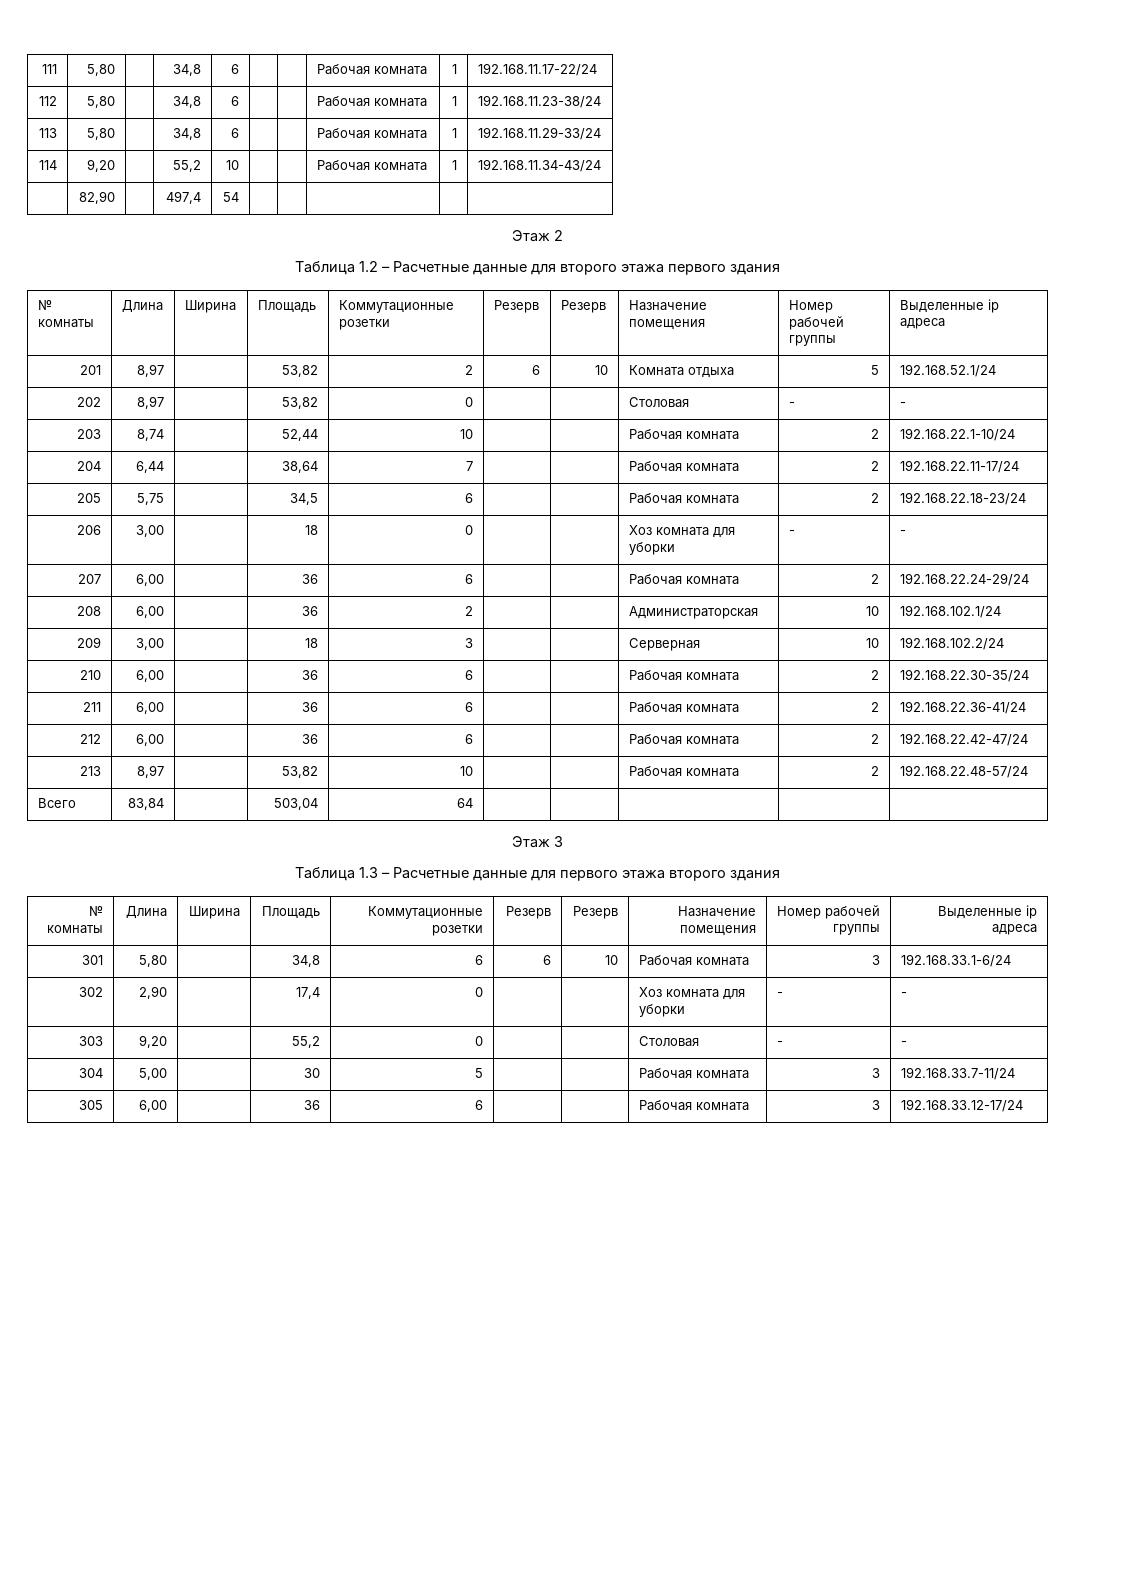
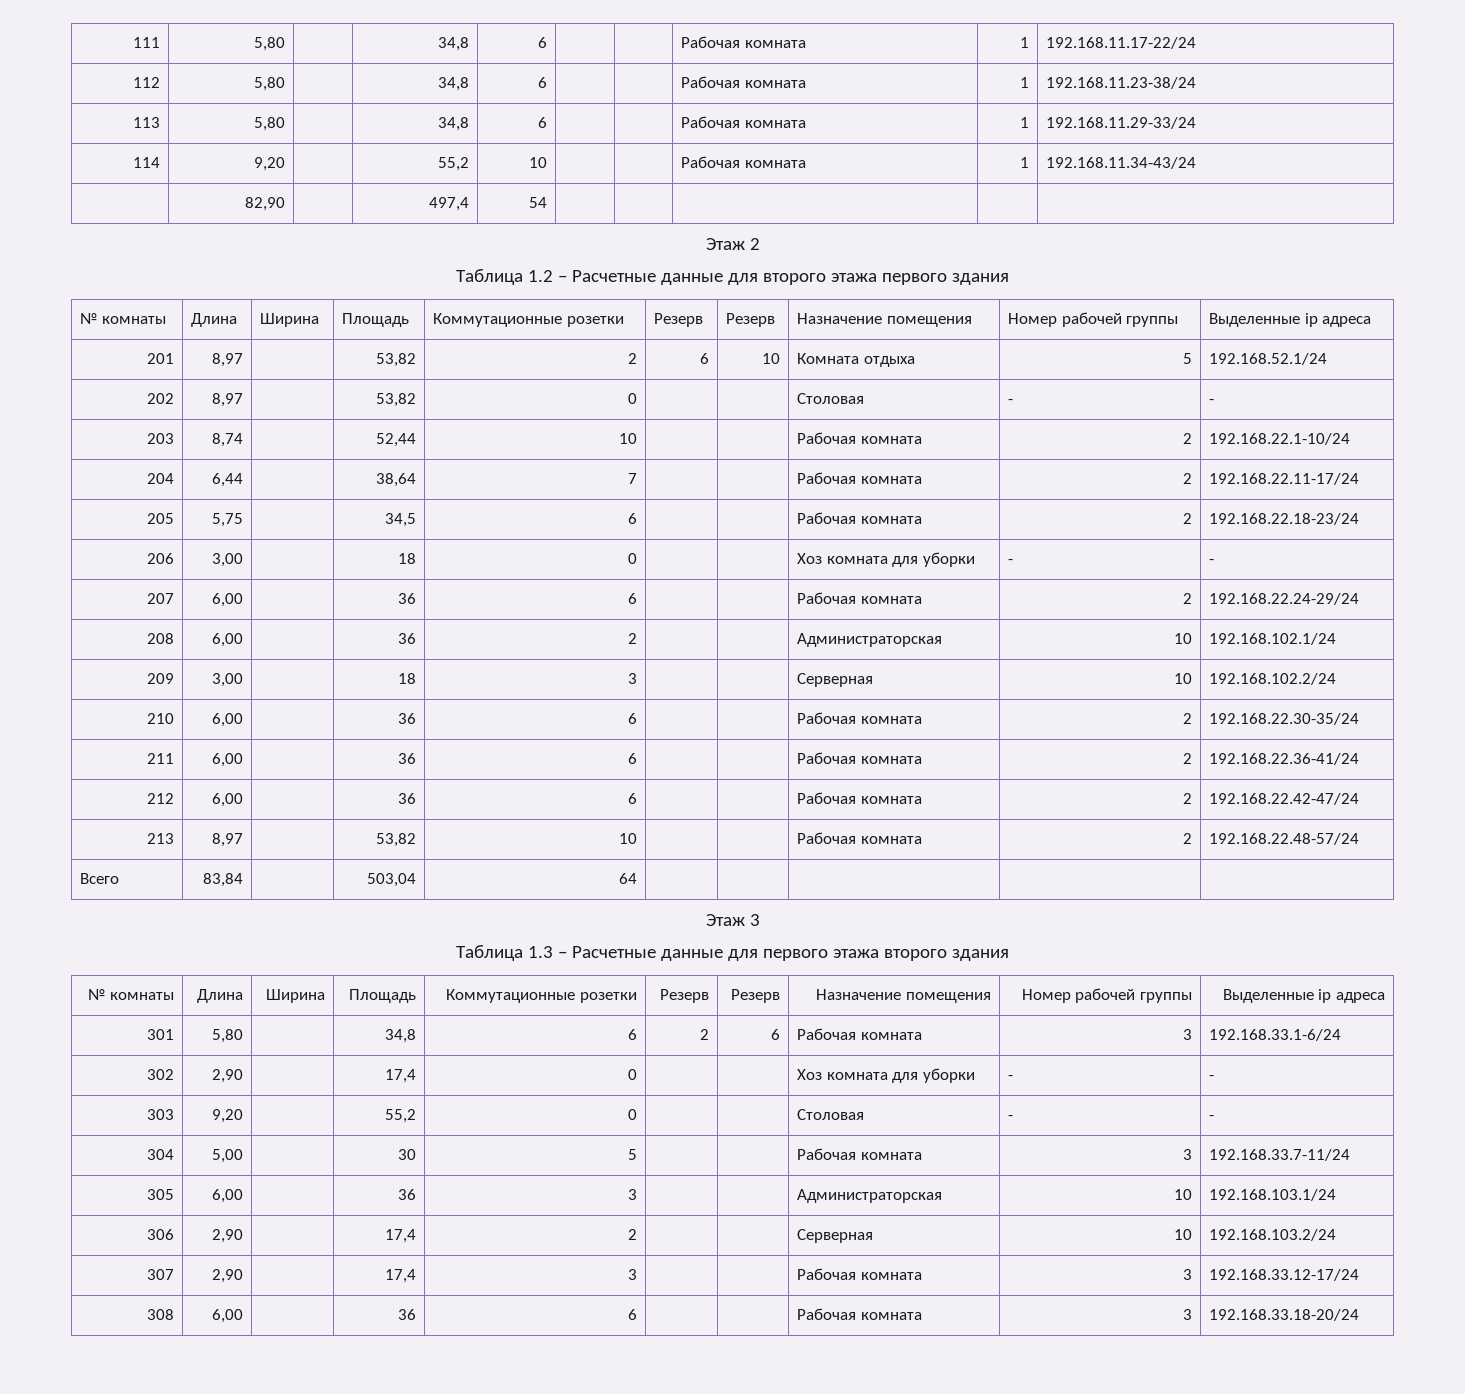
[543,955,552,965] [605,955,619,965] | 6 | 10 -> [699,1029,709,1040] [770,1029,780,1040] | 2 | 6
(321, 1105) none -> [627,1189,637,1200] [797,1189,943,1203] [1173,1189,1192,1200] [1209,1189,1337,1201] [146,1229,174,1240] [211,1229,243,1243] [384,1229,416,1243] [627,1229,637,1240] [797,1229,874,1243] [1173,1229,1192,1240] [1209,1229,1337,1241] [146,1269,174,1280] [211,1269,243,1283] [384,1269,416,1283] [627,1269,637,1280] [797,1268,922,1280] [1182,1269,1192,1280] [1209,1269,1360,1281] [146,1309,174,1320] [211,1309,243,1323] [397,1309,416,1320] | 3 | | | Администраторская | 10 | 192.168.103.1/24 // 306 | 2,90 | | 17,4 | 2 | | | Серверная | 10 | 192.168.103.2/24 // 307 | 2,90 | | 17,4 | 3 | | | Рабочая комната | 3 | 192.168.33.12-17/24 // 308 | 6,00 | | 36
[900,1099,1023,1112] 192.168.33.12-17/24 -> [1209,1309,1360,1321] 192.168.33.18-20/24

